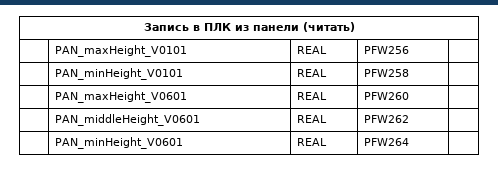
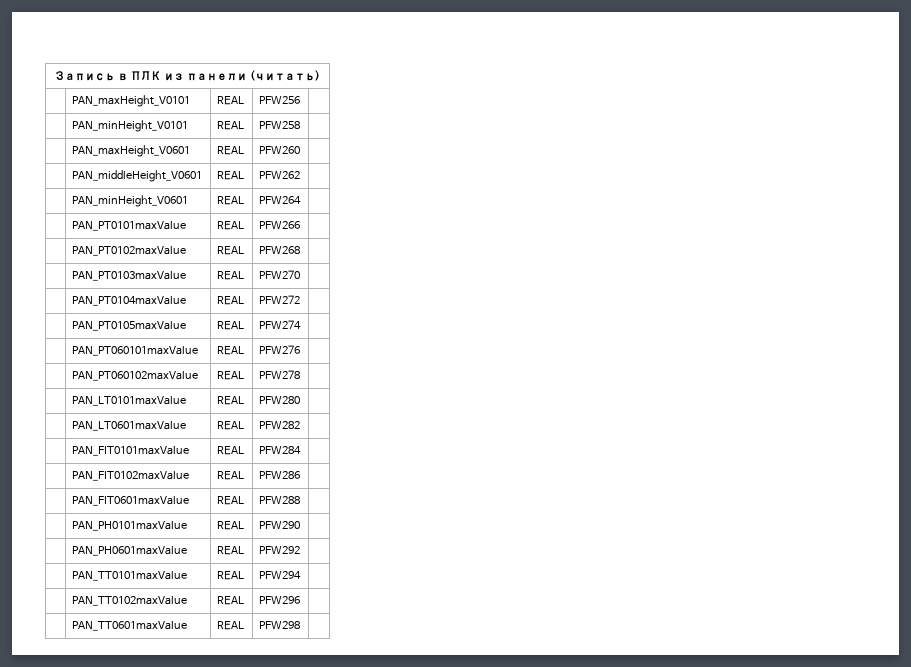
(410, 142) none -> [71,221,186,231] [216,221,244,230] [258,221,300,229] [71,246,186,256] [216,246,244,255] [258,246,300,254] [71,271,186,281] [216,271,244,280] [258,270,300,279] [71,296,186,306] [216,296,244,305] [258,295,300,304] [71,321,186,331] [216,321,244,330] [258,320,301,329] [71,346,198,356] [216,346,244,355] [258,345,300,354] [71,371,198,381] [216,371,244,380] [258,370,300,379] [71,396,186,406] [216,396,244,405] [258,396,300,404] [71,421,186,431] [216,421,244,430] [258,421,300,429] [71,446,189,456] [216,446,244,455] [258,446,301,454] [71,471,189,481] [216,471,244,480] [258,471,300,479] [71,496,189,506] [216,496,244,505] [258,496,300,504] [71,521,187,531] [216,521,244,530] [258,521,300,529] [71,546,187,556] [216,546,244,555] [258,546,300,554] [71,571,187,581] [216,571,244,580] [258,571,301,579] [71,596,187,606] [216,596,244,605] [258,596,300,604] [71,621,187,631] [216,621,244,630] [258,621,300,629] // | PAN_PT0101maxValue | REAL | PFW266 | // | PAN_PT0102maxValue | REAL | PFW268 | // | PAN_PT0103maxValue | REAL | PFW270 | // | PAN_PT0104maxValue | REAL | PFW272 | // | PAN_PT0105maxValue | REAL | PFW274 | // | PAN_PT060101maxValue | REAL | PFW276 | // | PAN_PT060102maxValue | REAL | PFW278 | // | PAN_LT0101maxValue | REAL | PFW280 | // | PAN_LT0601maxValue | REAL | PFW282 | // | PAN_FIT0101maxValue | REAL | PFW284 | // | PAN_FIT0102maxValue | REAL | PFW286 | // | PAN_FIT0601maxValue | REAL | PFW288 | // | PAN_PH0101maxValue | REAL | PFW290 | // | PAN_PH0601maxValue | REAL | PFW292 | // | PAN_TT0101maxValue | REAL | PFW294 | // | PAN_TT0102maxValue | REAL | PFW296 | // | PAN_TT0601maxValue | REAL | PFW298 |

